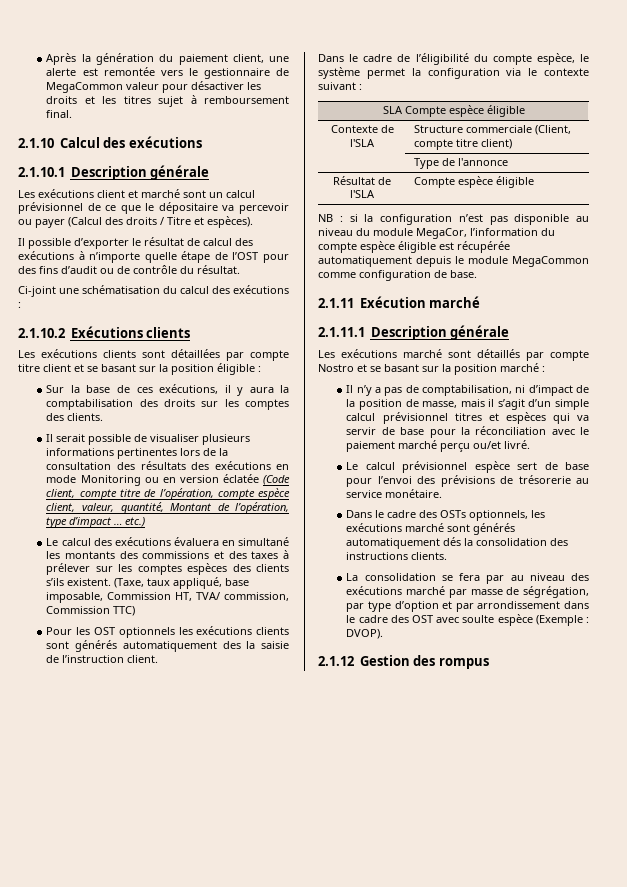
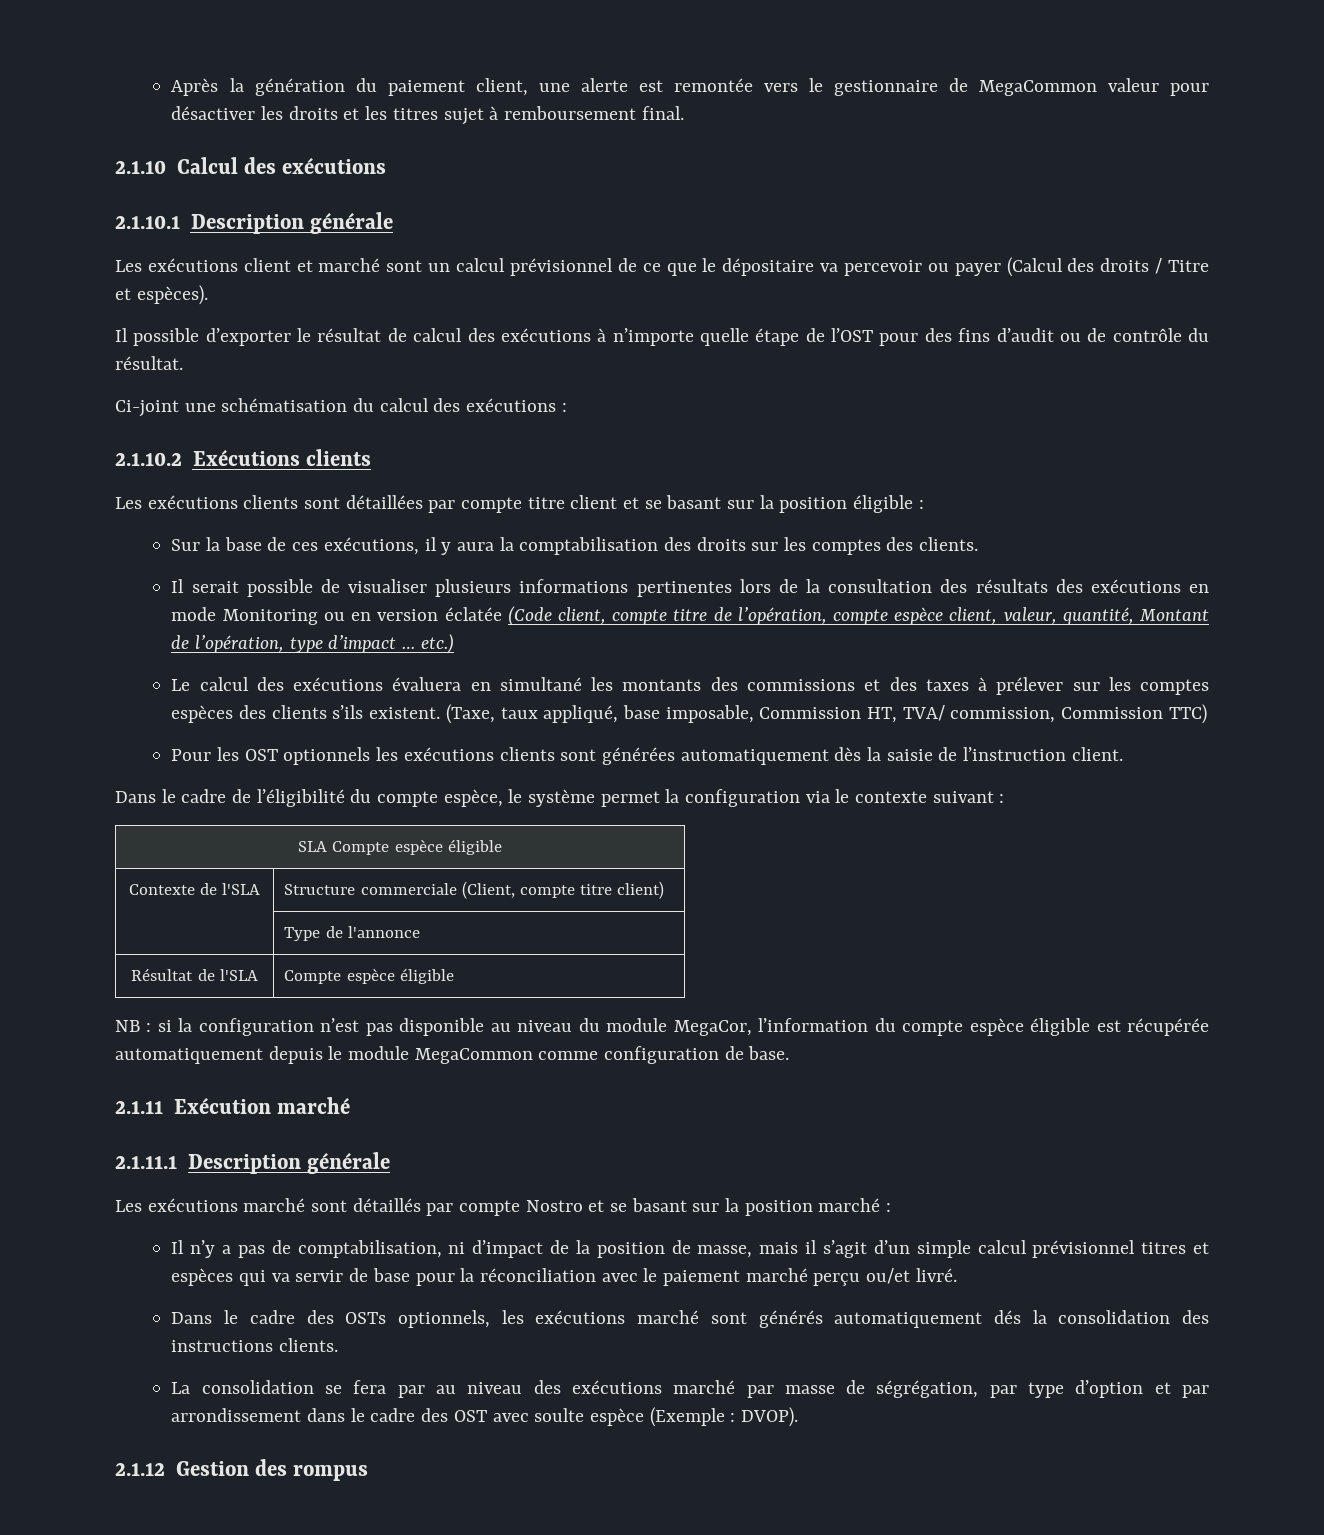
[75,640,241,652] générés automatiquement des -> [601,747,862,765] générées automatiquement dès
[346,461,589,473] [346,475,589,487] [346,489,443,498] // Le calcul prévisionnel espèce sert de base pour l’envoi des prévisions de trésorerie au service monétaire. -> (957, 1275) none

